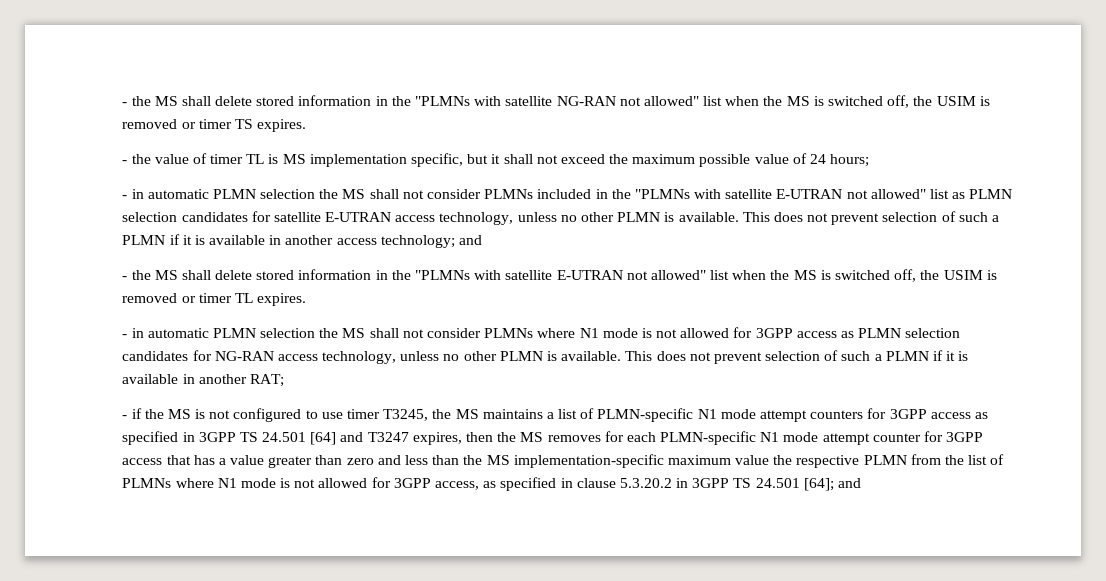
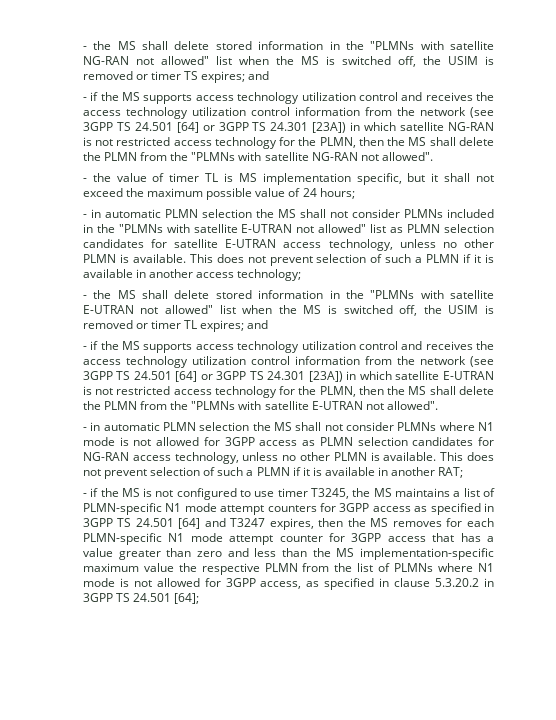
[257,119,307,132] expires. -> [201,71,270,83] [82,92,495,104] [82,107,494,119] [82,122,494,133] [82,137,494,149] [82,152,433,161] expires; and // - if the MS supports access technology utilization control and receives the access technology utilization control information from the network (see 3GPP TS 24.501 [64] or 3GPP TS 24.301 [23A]) in which satellite NG-RAN is not restricted access technology for the PLMN, then the MS shall delete the PLMN from the "PLMNs with satellite NG-RAN not allowed".
[458,235,482,245] and -> (302, 275) none
[257,293,307,306] expires. -> [200,320,269,332] [82,341,495,353] [82,356,494,368] [82,371,494,382] [82,386,494,398] [82,401,438,410] expires; and // - if the MS supports access technology utilization control and receives the access technology utilization control information from the network (see 3GPP TS 24.501 [64] or 3GPP TS 24.301 [23A]) in which satellite E-UTRAN is not restricted access technology for the PLMN, then the MS shall delete the PLMN from the "PLMNs with satellite E-UTRAN not allowed".
[838,478,862,488] and -> (200, 598) none

